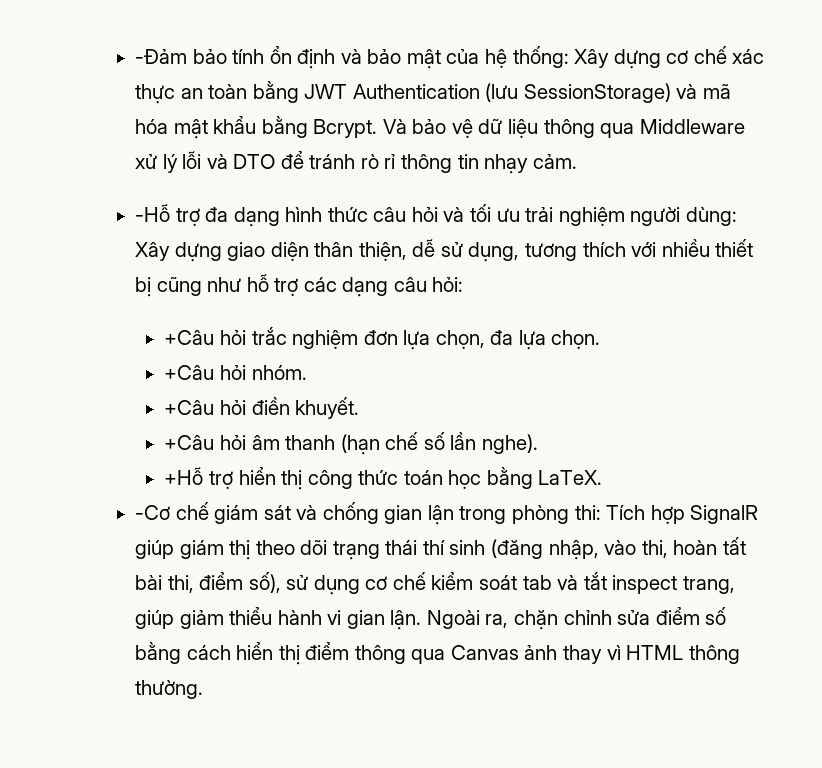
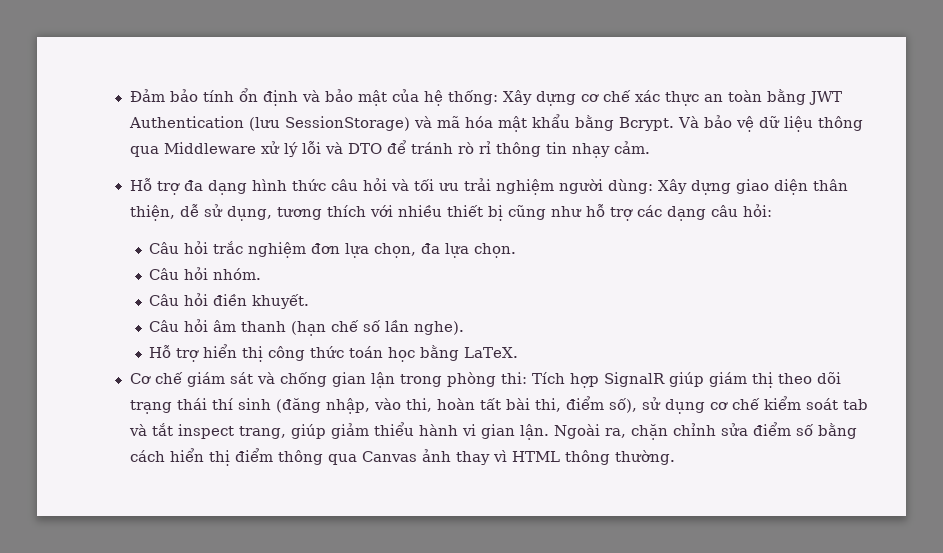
[135,49,188,64] -Đảm -> [129,89,165,102] Đảm
[135,204,171,222] -Hỗ -> [129,178,152,191] Hỗ
[164,330,215,345] +Câu -> [149,242,180,254] Câu
[164,365,215,380] +Câu -> [149,268,180,280] Câu
[164,400,215,415] +Câu -> [149,294,180,306] Câu
[164,435,215,450] +Câu -> [149,320,180,332] Câu
[164,467,204,485] +Hỗ -> [149,345,172,358] Hỗ
[135,505,171,520] -Cơ -> [129,373,151,384] Cơ

